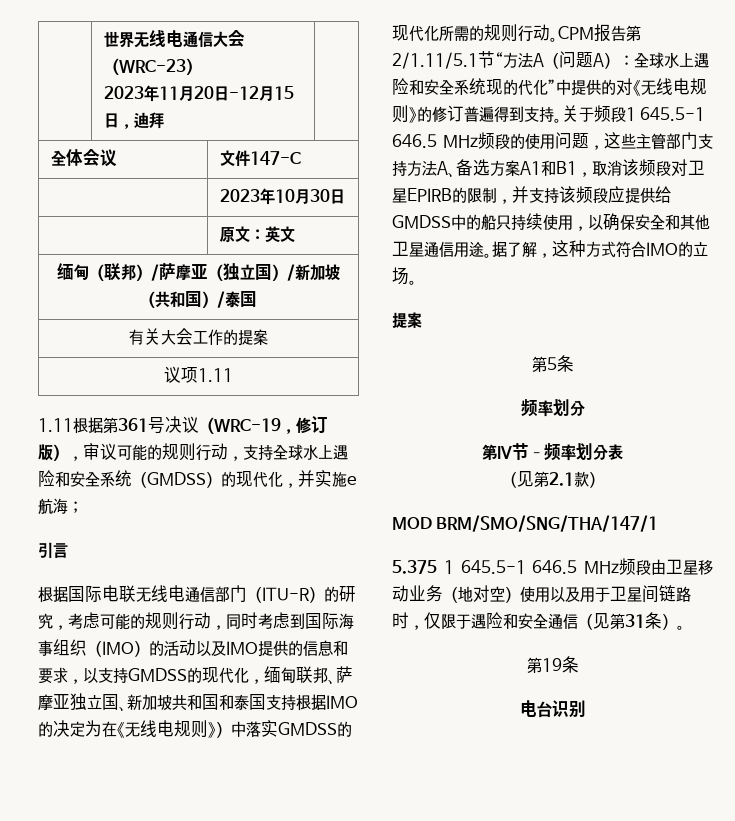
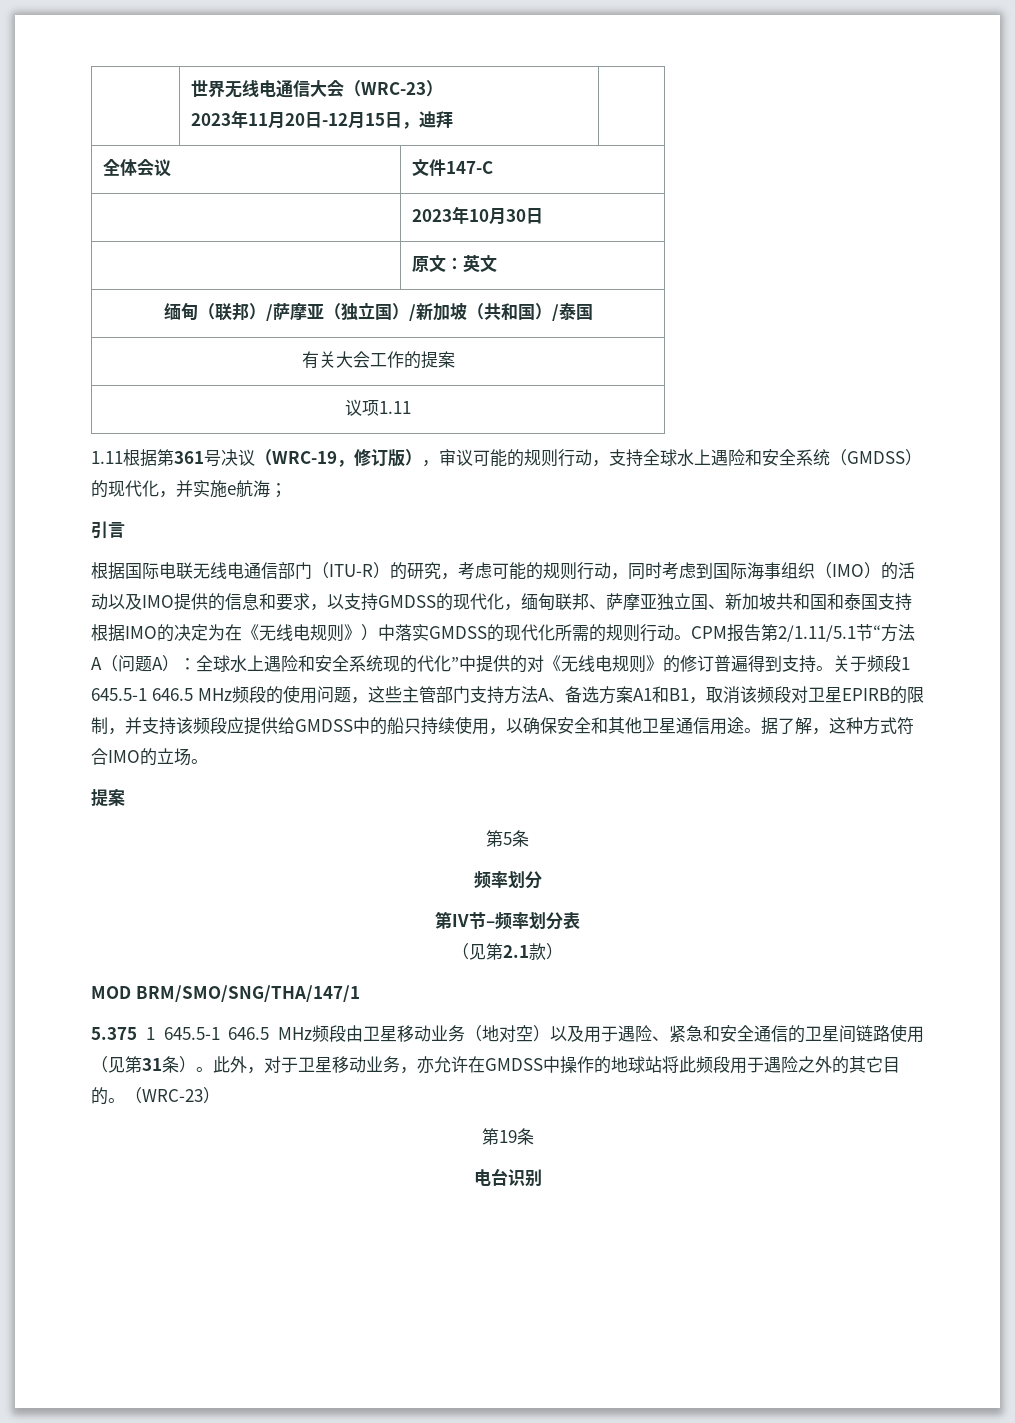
[520,586,550,602] 使用 -> (550, 1033) none
[610,585,691,603] [392,612,685,630] 卫星间链路时，仅限于遇险和安全通信（见第31条）。 -> [618,1024,924,1043] [91,1056,900,1074] [91,1087,220,1105] 遇险、紧急和安全通信的卫星间链路使用（见第31条）。此外，对于卫星移动业务，亦允许在GMDSS中操作的地球站将此频段用于遇险之外的其它目的。（WRC-23）

